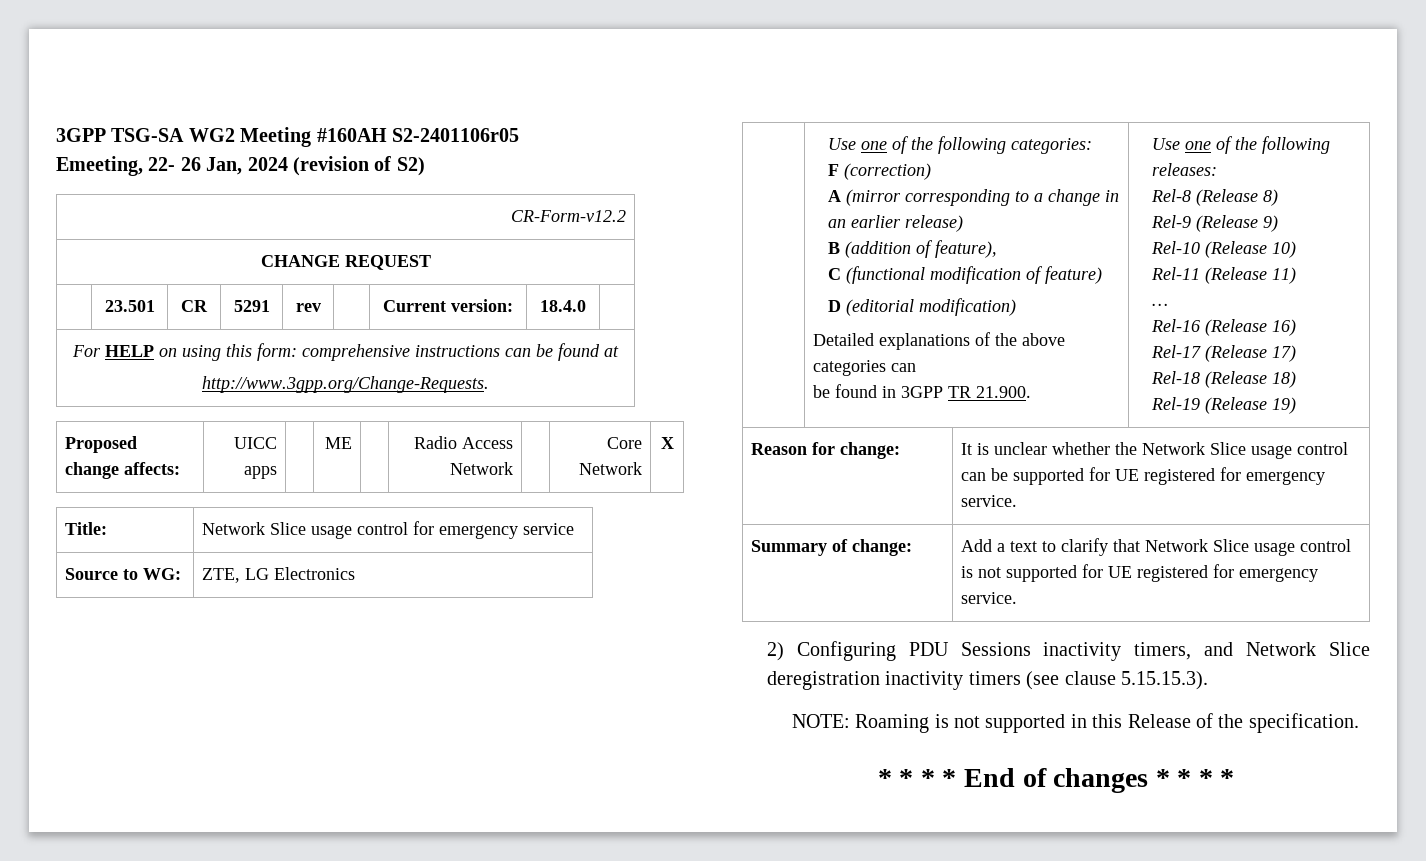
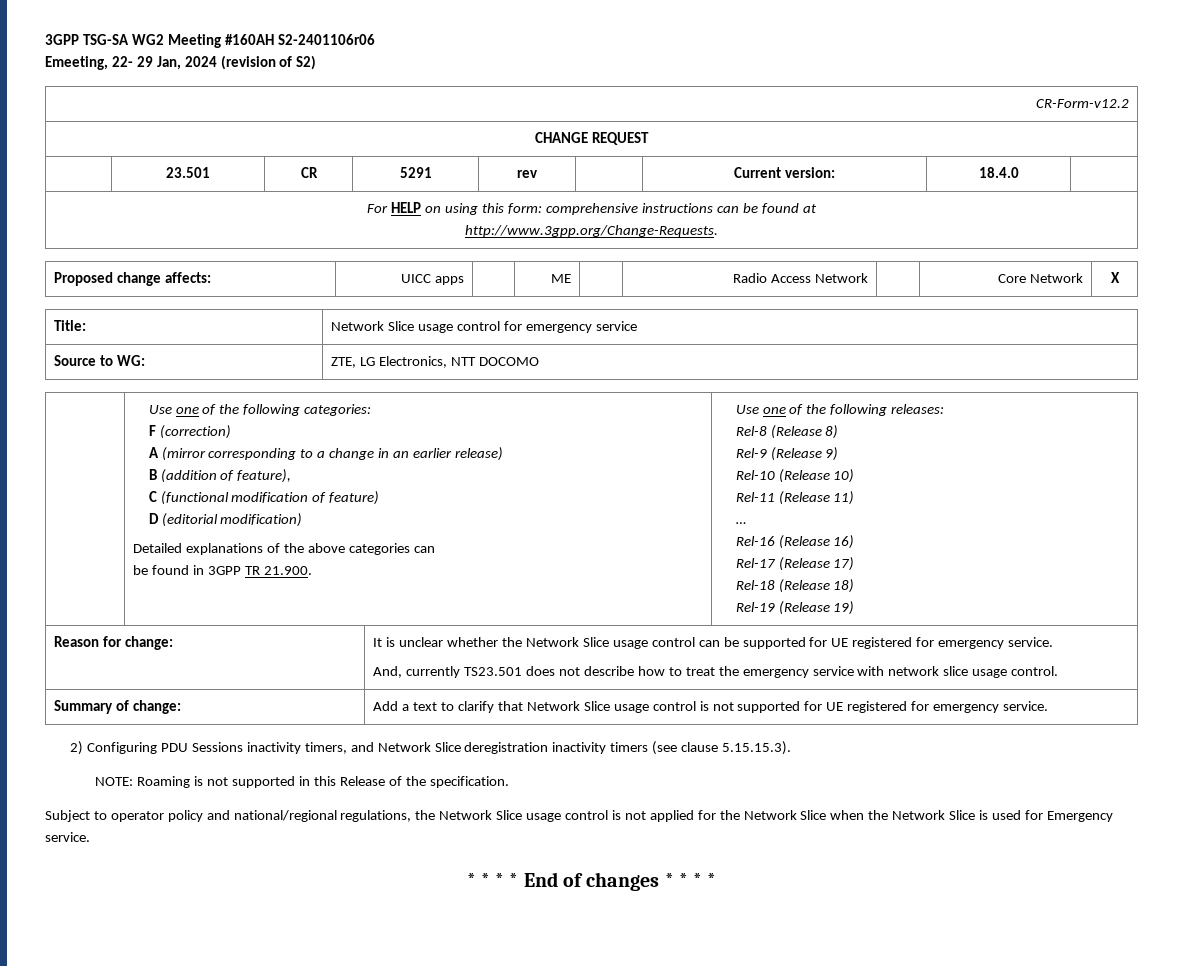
[392,128,519,142] S2-2401106r05 -> [277,34,375,45] S2-2401106r06
[180,157,201,171] 26 -> [136,56,153,67] 29
[274,567,356,580] Electronics -> [379,356,540,368] Electronics, NTT DOCOMO
(1018, 501) none -> [373,666,1059,678] // And, currently TS23.501 does not describe how to treat the emergency service with network slice usage control.
(1359, 723) none -> [45,810,1113,822] [45,832,90,842] // Subject to operator policy and national/regional regulations, the Network Slice usage control is not applied for the Network Slice when the Network Slice is used for Emergency service.

